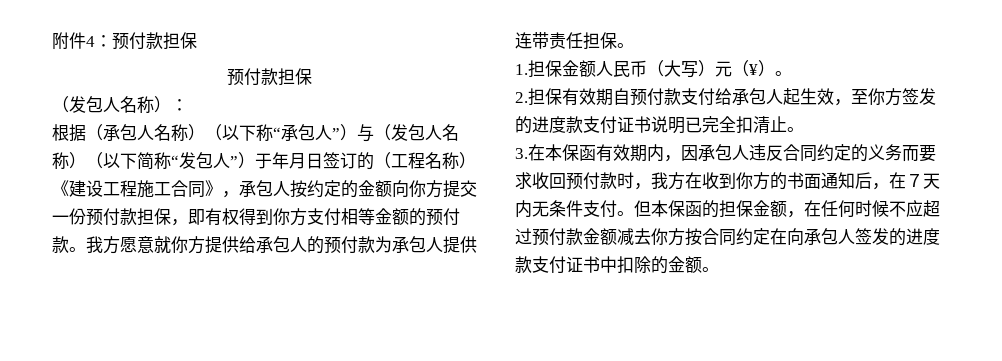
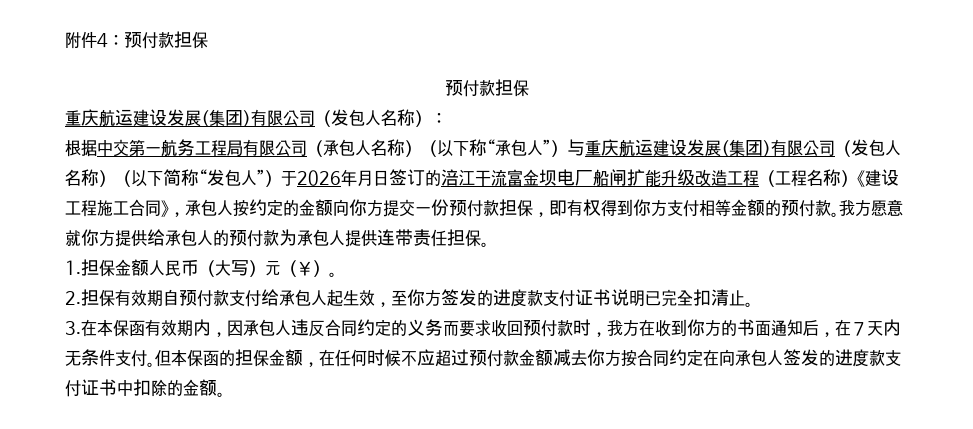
(312, 76) none -> [65,109,315,127] 重庆航运建设发展(集团)有限公司
(86, 133) none -> [97,139,307,157] 中交第一航务工程局有限公司
(374, 133) none -> [585,139,835,157] 重庆航运建设发展(集团)有限公司
(272, 161) none -> [297,170,341,186] 2026
(374, 161) none -> [441,169,759,187] 涪江干流富金坝电厂船闸扩能升级改造工程

